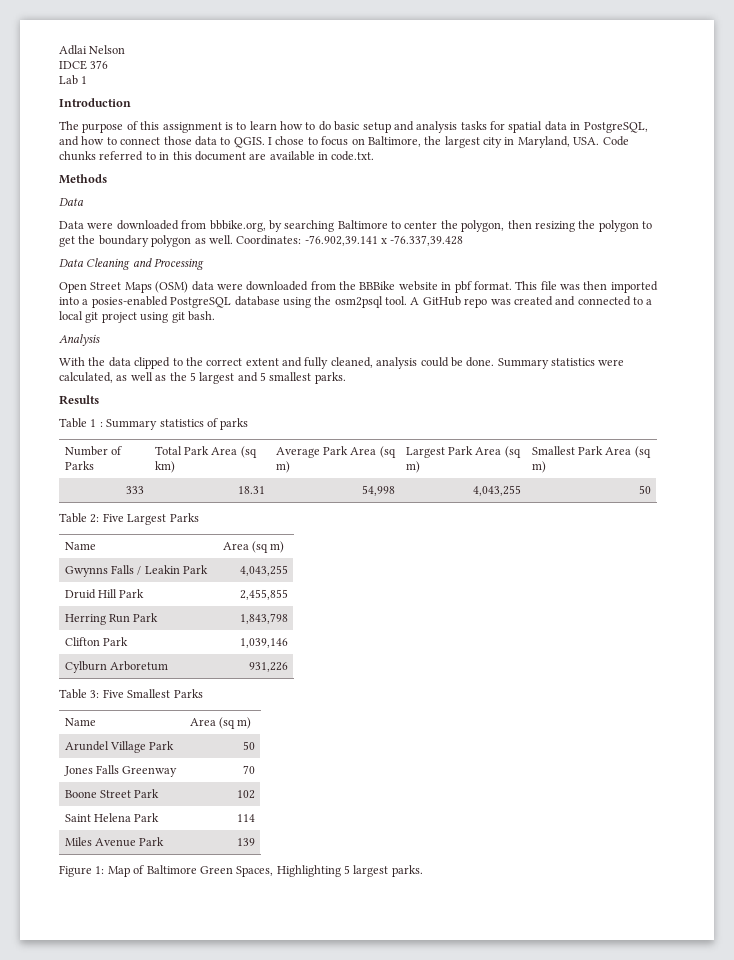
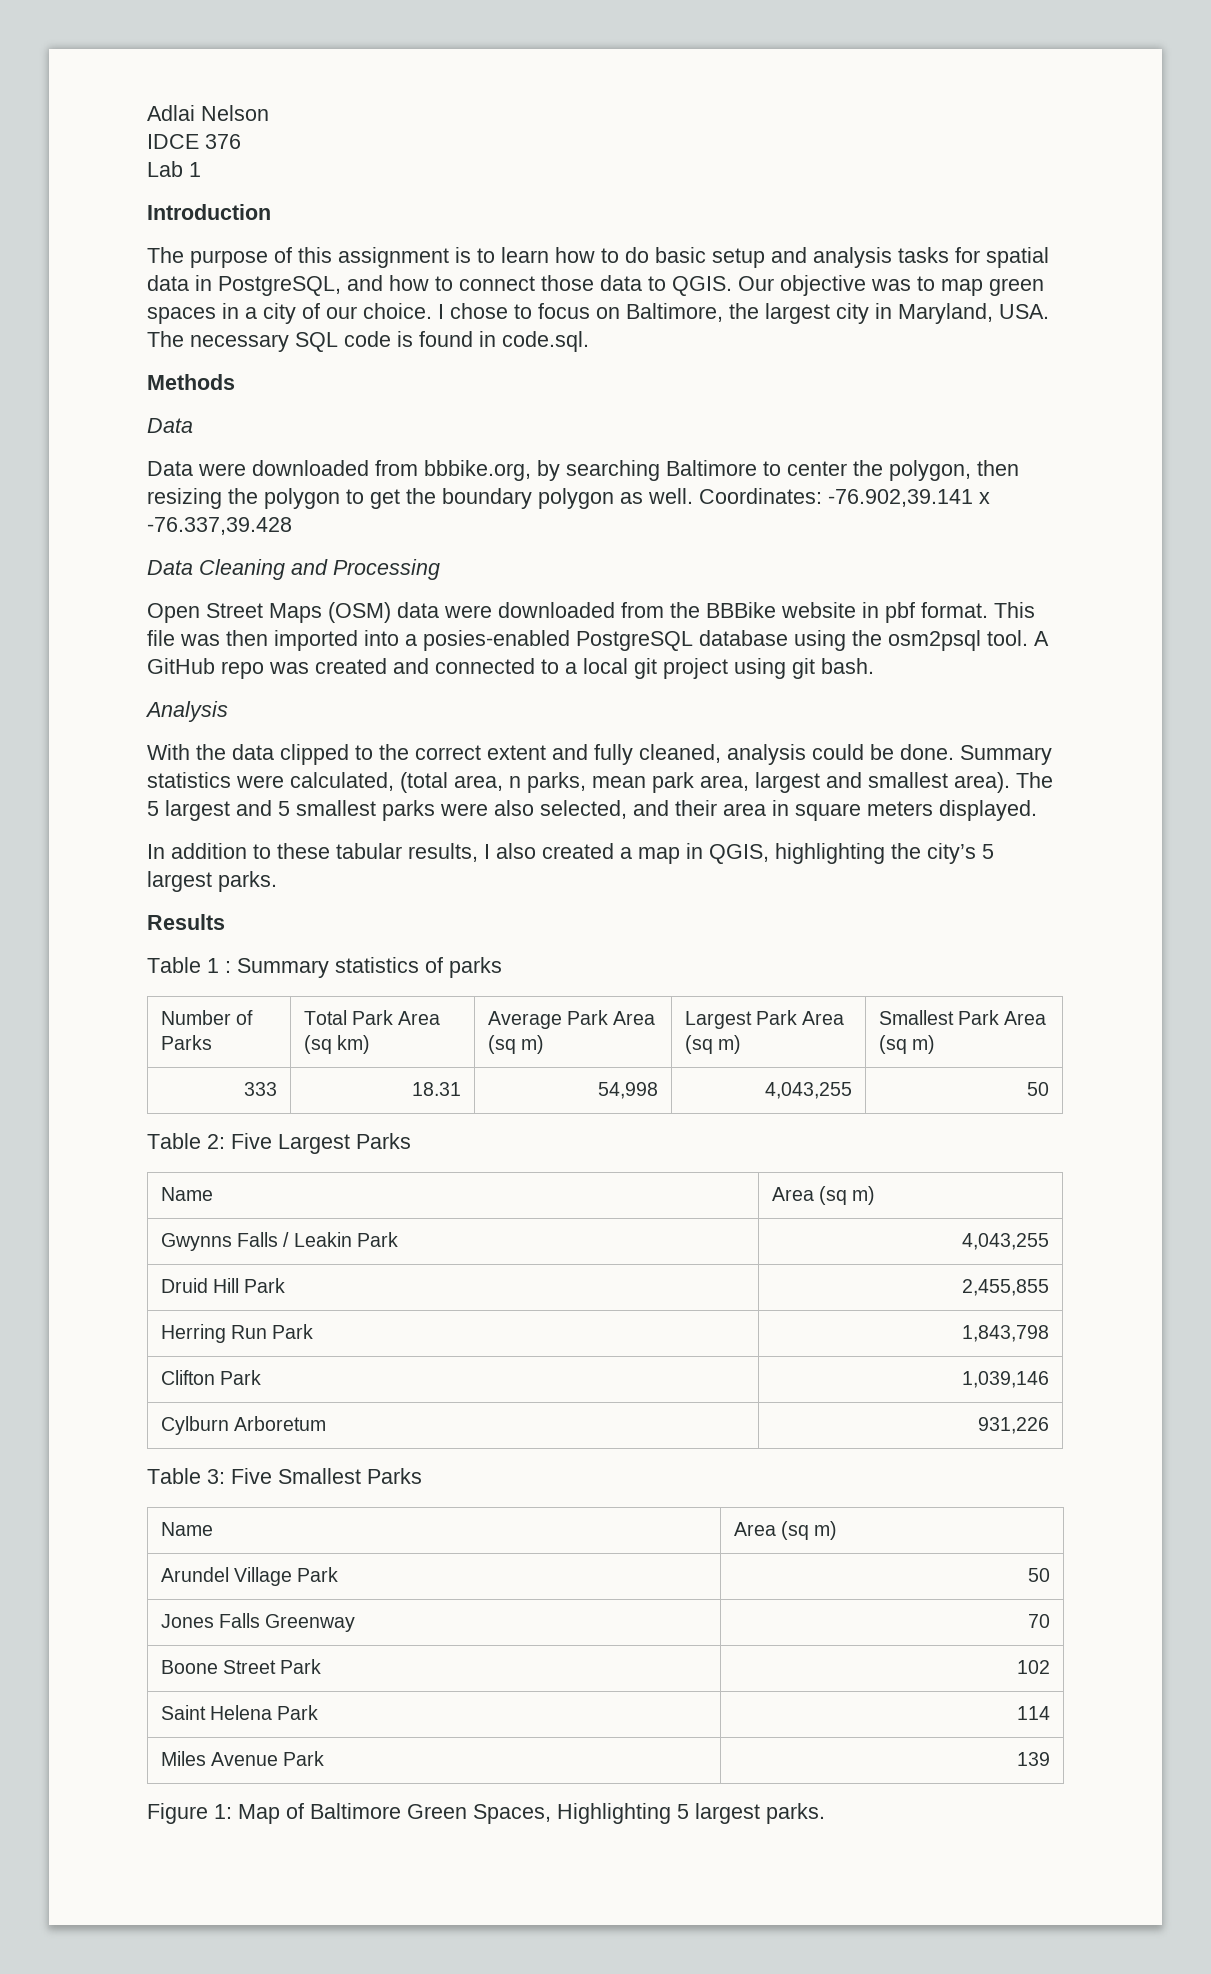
(265, 142) none -> [738,275,1044,296] [147,303,432,324] Our objective was to map green spaces in a city of our choice.
[602,136,629,146] [59,151,375,161] Code chunks referred to in this document are available in code.txt. -> [147,331,589,352] The necessary SQL code is found in code.sql.
[116,372,187,381] as well as the -> [400,772,1053,793] (total area, n parks, mean park area, largest and smallest area). The
(312, 376) none -> [382,800,1037,821] [147,843,994,864] [147,871,212,892] parks were also selected, and their area in square meters displayed. // In addition to these tabular results, I also created a map in QGIS, highlighting the city’s 5 largest

